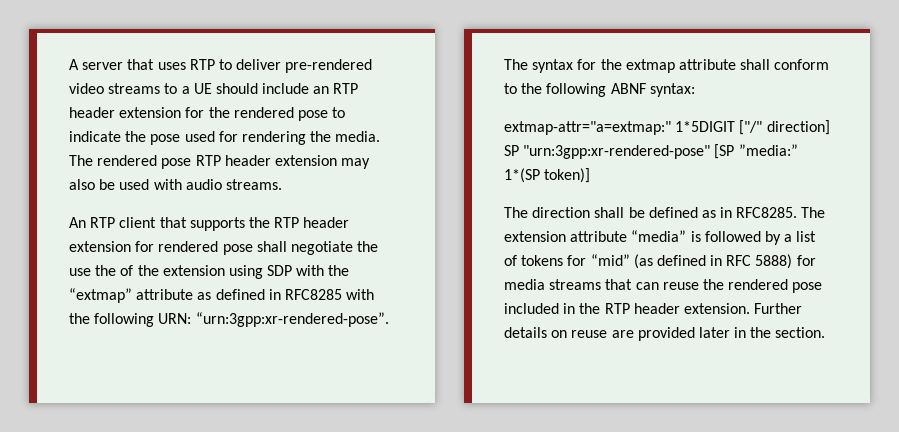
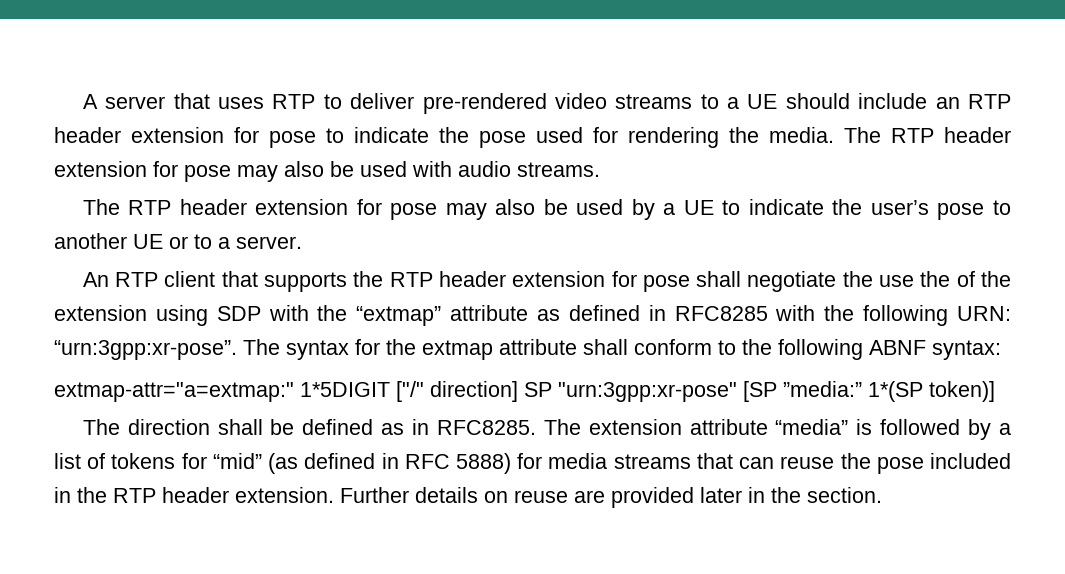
[208,107,294,118] the rendered -> (259, 135) none
[97,155,337,169] rendered pose RTP header extension -> [891,127,1011,143] [54,161,231,182] RTP header extension for pose
(282, 184) none -> [82,199,1012,220] [54,233,302,249] // The RTP header extension for pose may also be used by a UE to indicate the user’s pose to another UE or to a server.
[158,241,219,252] rendered -> (637, 279) none
[195,312,389,327] “urn:3gpp:xr-rendered-pose”. -> [54,340,237,360] “urn:3gpp:xr-pose”.
[523,145,711,159] "urn:3gpp:xr-rendered-pose" -> [558,382,737,402] "urn:3gpp:xr-pose"
[728,279,789,290] rendered -> (871, 461) none

